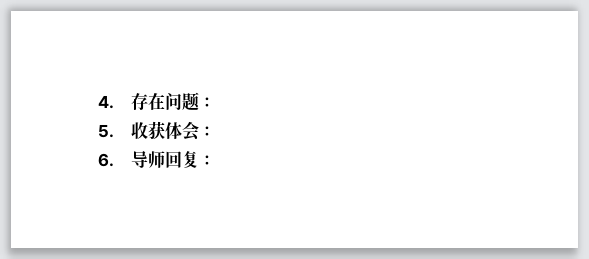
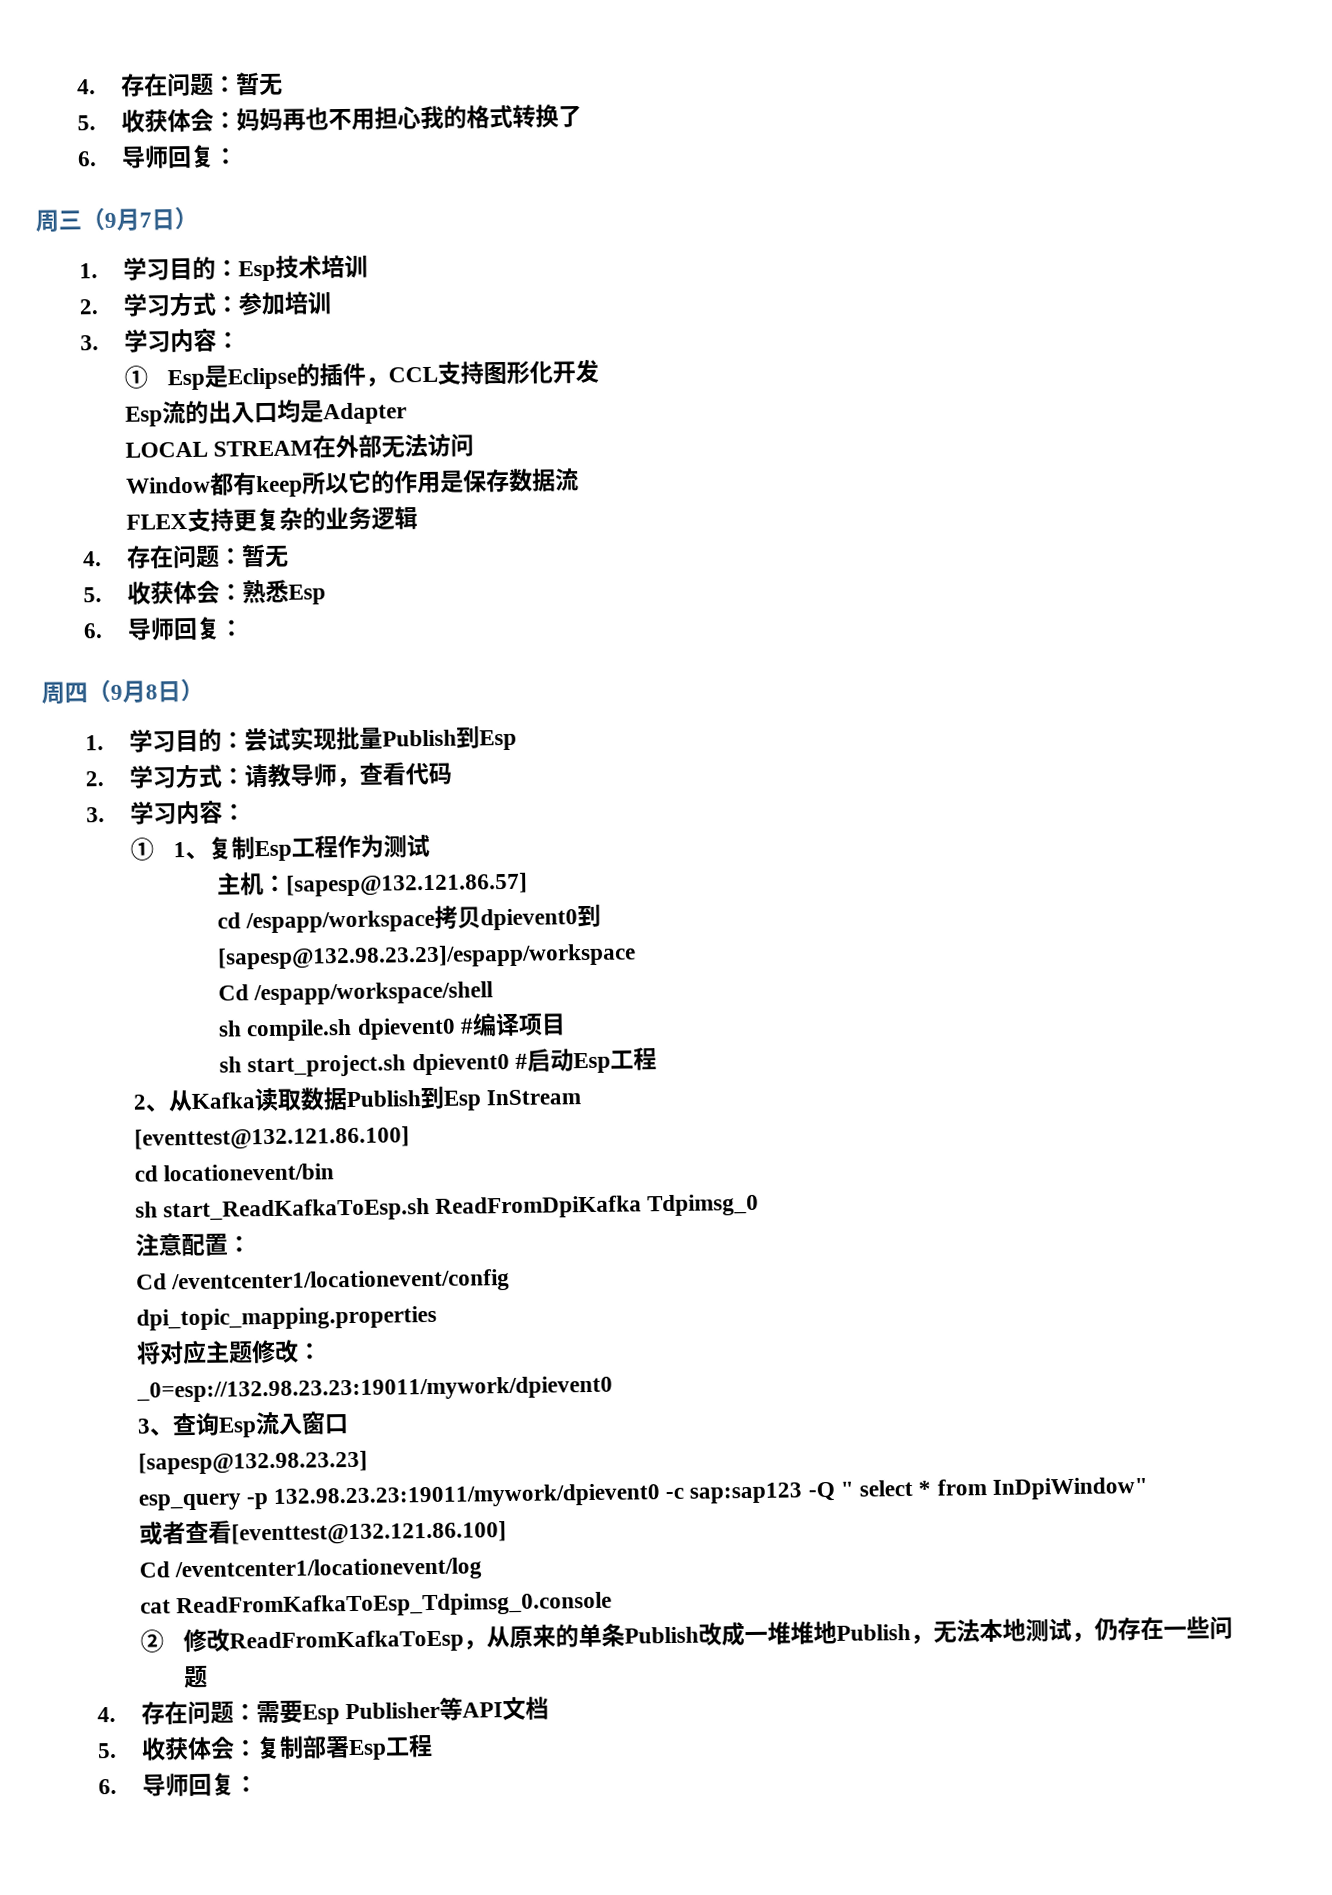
[97,92,215,111] [97,121,215,141] 4.存在问题： // 5.收获体会： -> [77,72,283,97] [77,104,582,133] [77,144,238,169] [35,206,198,232] [79,254,368,282] [79,291,332,317] [80,328,240,353] [123,359,599,391] [124,399,407,427] [124,433,474,459] [125,468,579,498] [125,506,418,532] [82,544,289,569] [83,579,326,605] [83,616,244,641] [41,678,204,704] [85,725,517,753] [85,762,452,789] [86,800,246,825] [129,833,430,862] [217,872,529,897] [217,903,602,934] [217,943,637,970] [218,981,494,1006] [218,1012,566,1042] [219,1047,657,1078] [132,1085,581,1113] [133,1126,410,1151] [133,1163,334,1182] [134,1193,760,1223] [134,1233,251,1257] [135,1268,510,1295] [135,1305,437,1331] [135,1339,322,1365] [135,1375,613,1403] [136,1411,349,1438] [137,1450,368,1475] [137,1476,1148,1511] [138,1520,507,1546] [138,1557,482,1583] [139,1591,612,1619] [139,1615,1233,1654] [182,1665,208,1689] [97,1696,549,1725] [97,1734,433,1761] 4.存在问题：暂无 // 5.收获体会：妈妈再也不用担心我的格式转换了 // 6.导师回复： // 周三（9月7日） // 1.学习目的：Esp技术培训 // 2.学习方式：参加培训 // 3.学习内容： // ① Esp是Eclipse的插件，CCL支持图形化开发 // Esp流的出入口均是Adapter // LOCAL STREAM在外部无法访问 // Window都有keep所以它的作用是保存数据流 // FLEX支持更复杂的业务逻辑 // 4.存在问题：暂无 // 5.收获体会：熟悉Esp // 6.导师回复： // 周四（9月8日） // 1.学习目的：尝试实现批量Publish到Esp // 2.学习方式：请教导师，查看代码 // 3.学习内容： // ① 1、复制Esp工程作为测试 // 主机：[sapesp@132.121.86.57] // cd /espapp/workspace拷贝dpievent0到 // [sapesp@132.98.23.23]/espapp/workspace // Cd /espapp/workspace/shell // sh compile.sh dpievent0 #编译项目 // sh start_project.sh dpievent0 #启动Esp工程 // 2、从Kafka读取数据Publish到Esp InStream // [eventtest@132.121.86.100] // cd locationevent/bin // sh start_ReadKafkaToEsp.sh ReadFromDpiKafka Tdpimsg_0 // 注意配置： // Cd /eventcenter1/locationevent/config // dpi_topic_mapping.properties // 将对应主题修改： // _0=esp://132.98.23.23:19011/mywork/dpievent0 // 3、查询Esp流入窗口 // [sapesp@132.98.23.23] // esp_query -p 132.98.23.23:19011/mywork/dpievent0 -c sap:sap123 -Q " select * from InDpiWindow" // 或者查看[eventtest@132.121.86.100] // Cd /eventcenter1/locationevent/log // cat ReadFromKafkaToEsp_Tdpimsg_0.console // ②修改ReadFromKafkaToEsp，从原来的单条Publish改成一堆堆地Publish，无法本地测试，仍存在一些问题 // 4.存在问题：需要Esp Publisher等API文档 // 5.收获体会：复制部署Esp工程

